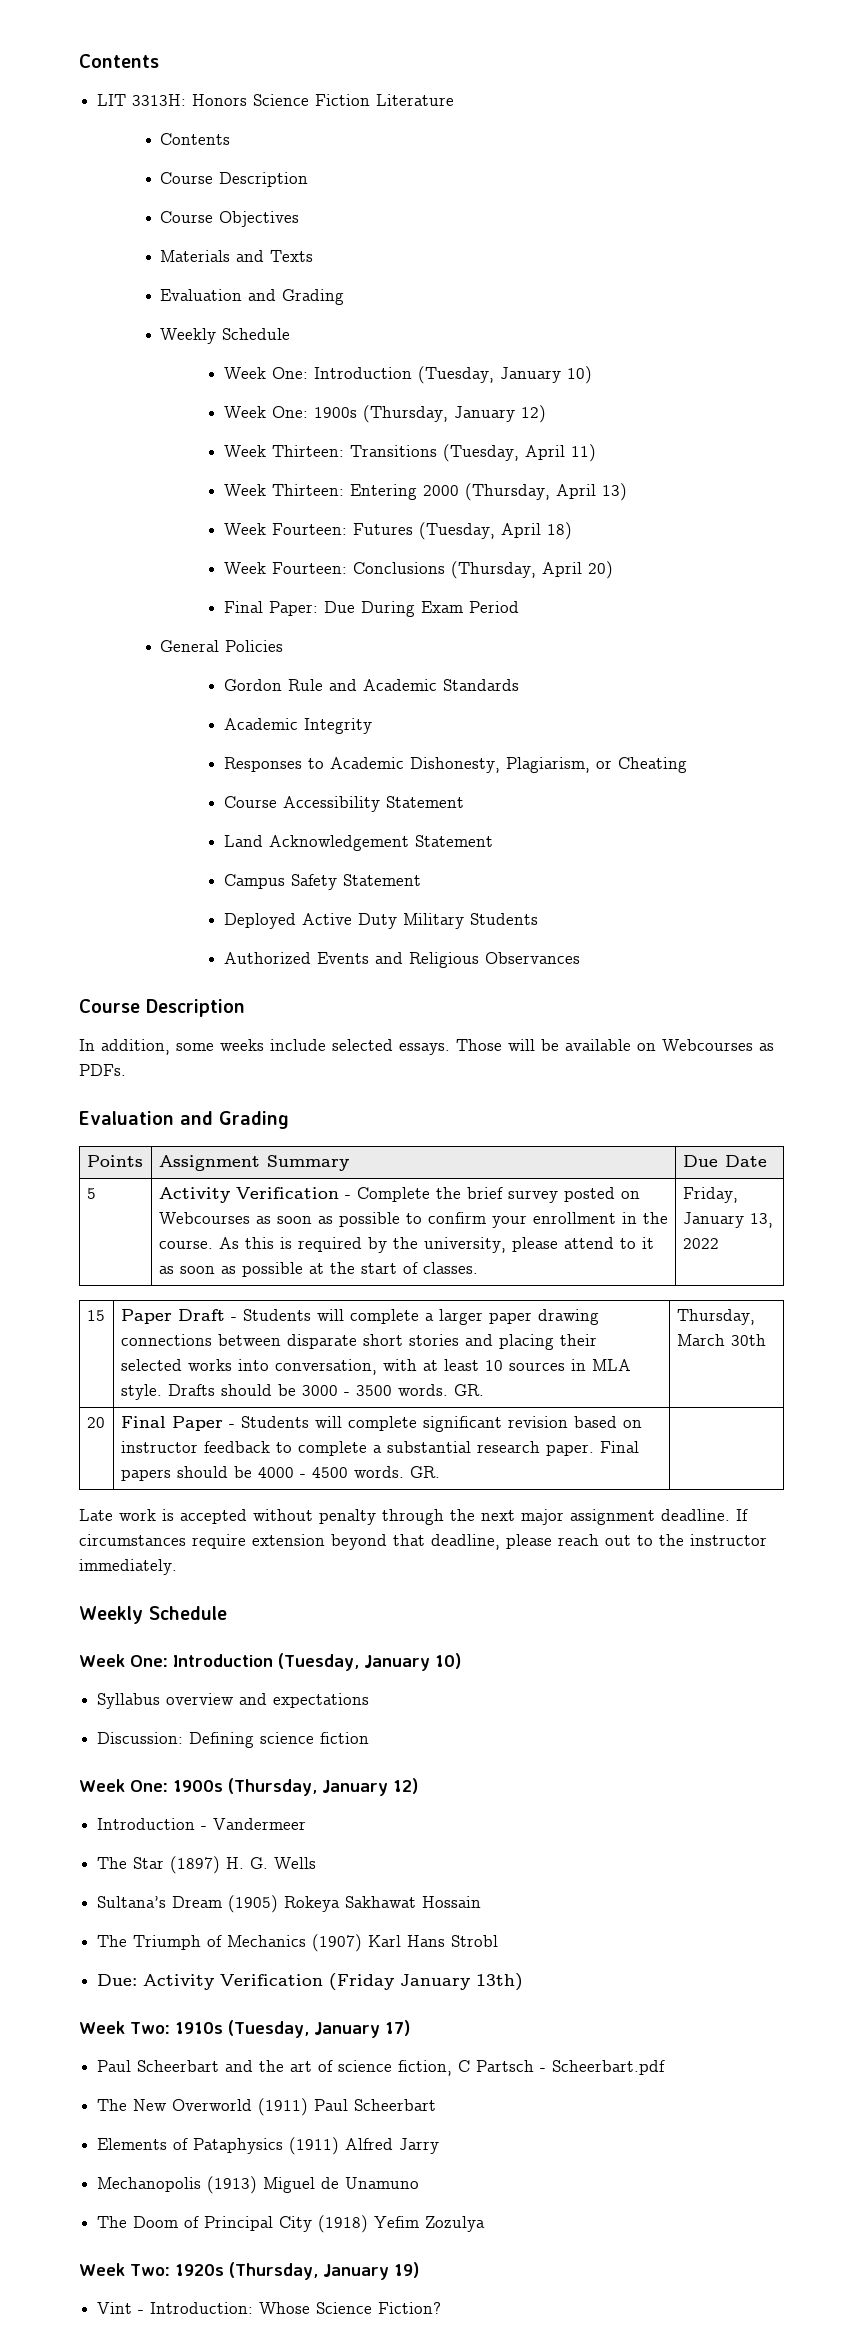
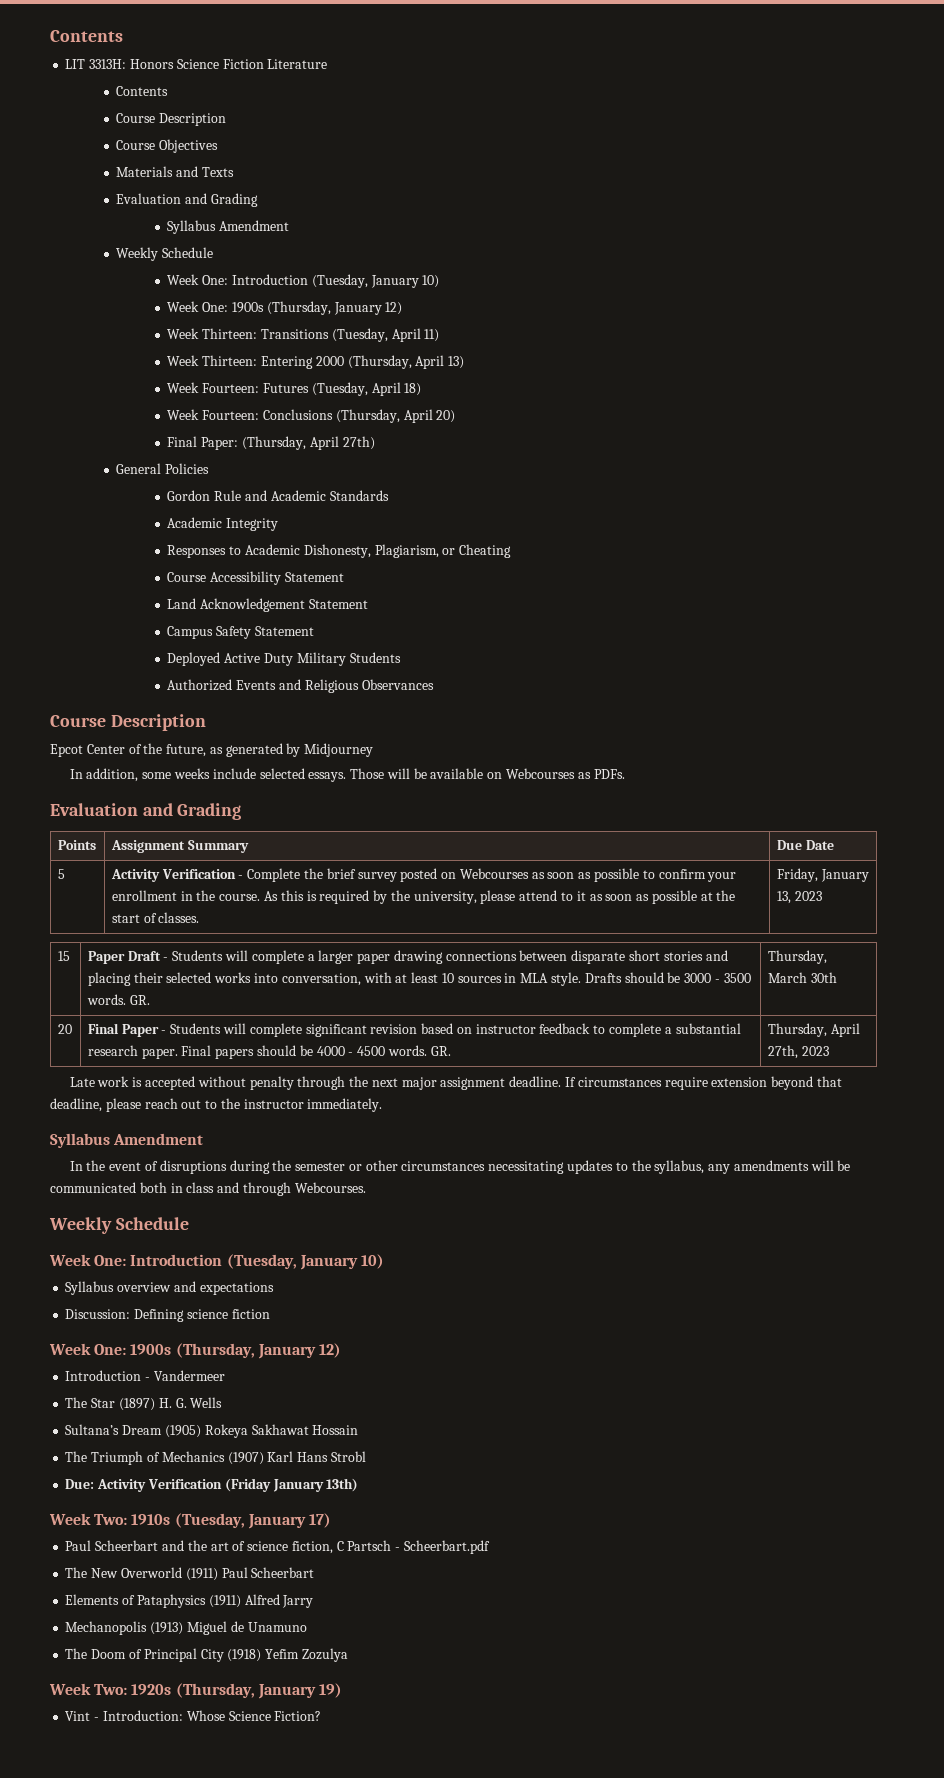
(345, 297) none -> [167,220,290,234] // Syllabus Amendment
[323,601,519,617] Due During Exam Period -> [242,436,375,450] (Thursday, April 27th)
(245, 1008) none -> [50,743,374,757] // Epcot Center of the future, as generated by Midjourney
[682,1238,719,1249] 2022 -> [794,891,822,901] 2023
(440, 1472) none -> [767,1023,860,1037] [767,1045,829,1059] Thursday, April 27th, 2023
(177, 1567) none -> [50,1133,204,1148] [69,1160,851,1174] [50,1182,366,1196] // Syllabus Amendment // In the event of disruptions during the semester or other circumstances necessitating updates to the syllabus, any amendments will be communicated both in class and through Webcourses.

